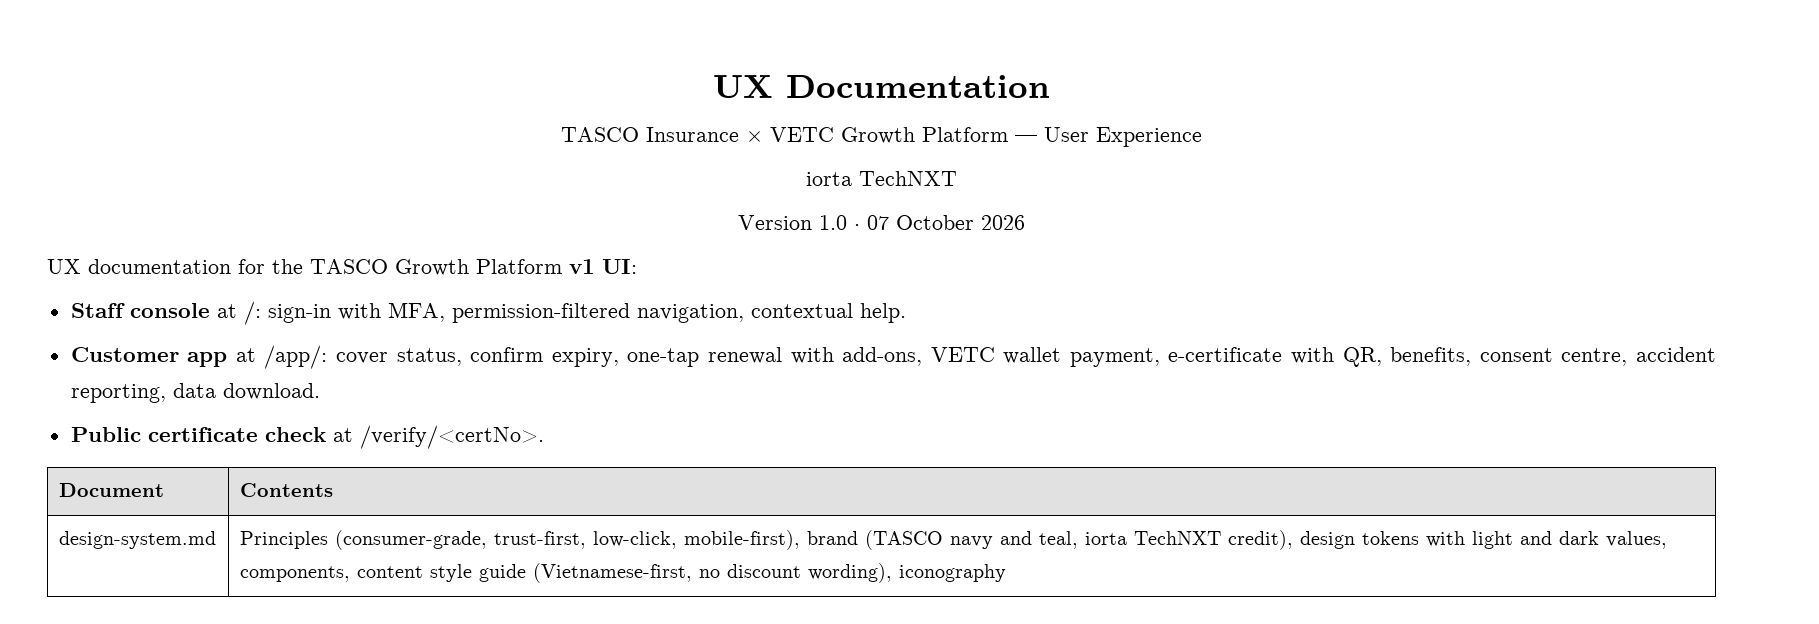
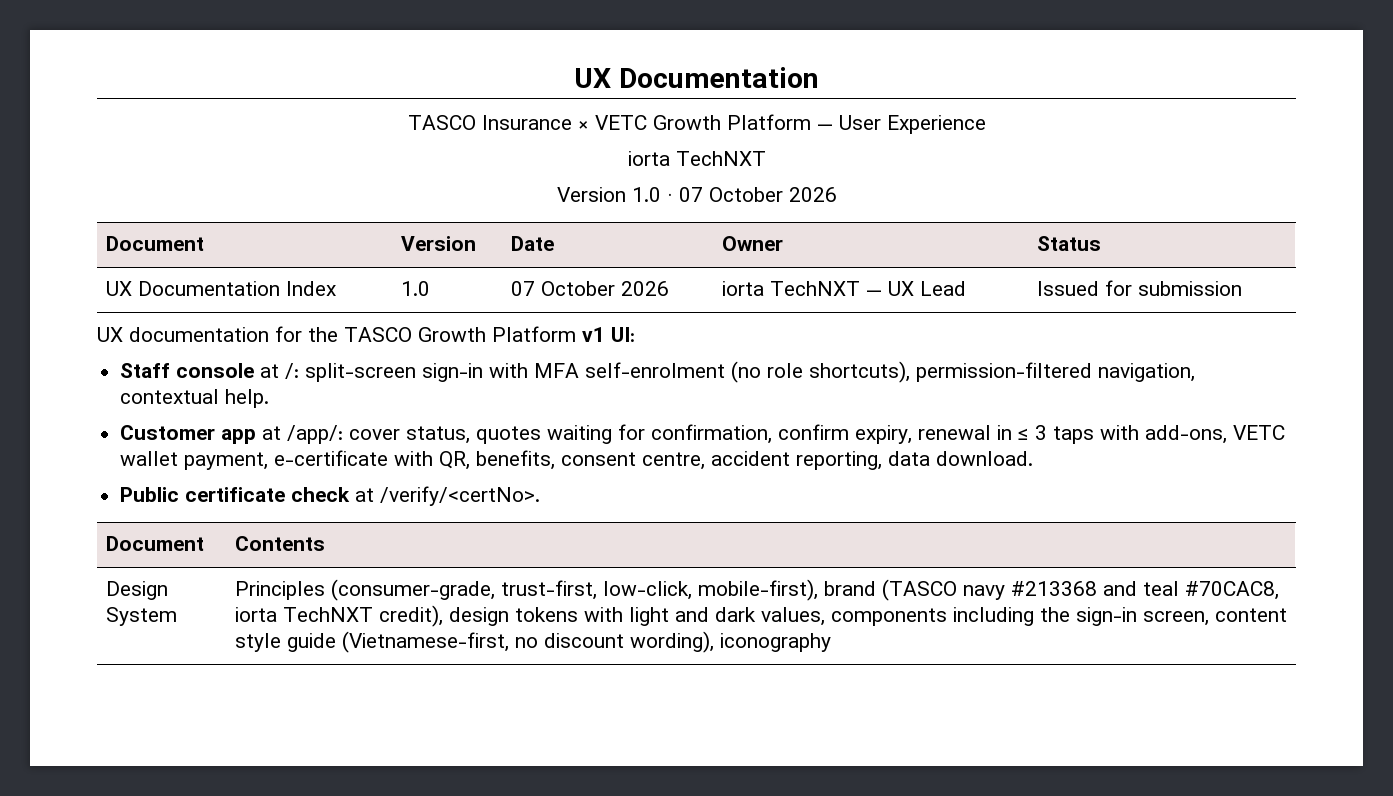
(1025, 222) none -> [105,236,204,251] [400,236,476,251] [510,236,554,251] [721,236,783,251] [1036,236,1101,251] [105,281,336,296] [400,281,430,296] [510,281,669,296] [721,281,966,296] [1036,280,1242,296] // Document | Version | Date | Owner | Status // UX Documentation Index | 1.0 | 07 October 2026 | iorta TechNXT — UX Lead | Issued for submission
(261, 313) none -> [305,363,417,382] split-screen
[387,302,445,322] MFA, -> [534,361,911,383] MFA self-enrolment (no role shortcuts),
[470,347,782,367] confirm expiry, one-tap renewal -> [476,424,1095,444] quotes waiting for confirmation, confirm expiry, renewal in ≤ 3 taps
[58,531,216,549] design-system.md -> [105,581,168,600] [105,607,177,626] Design System
[999,531,1078,549] and teal, -> [1010,581,1279,600] #213368 and teal #70CAC8,
[239,566,350,582] components, -> [830,607,1209,626] components including the sign-in screen,

